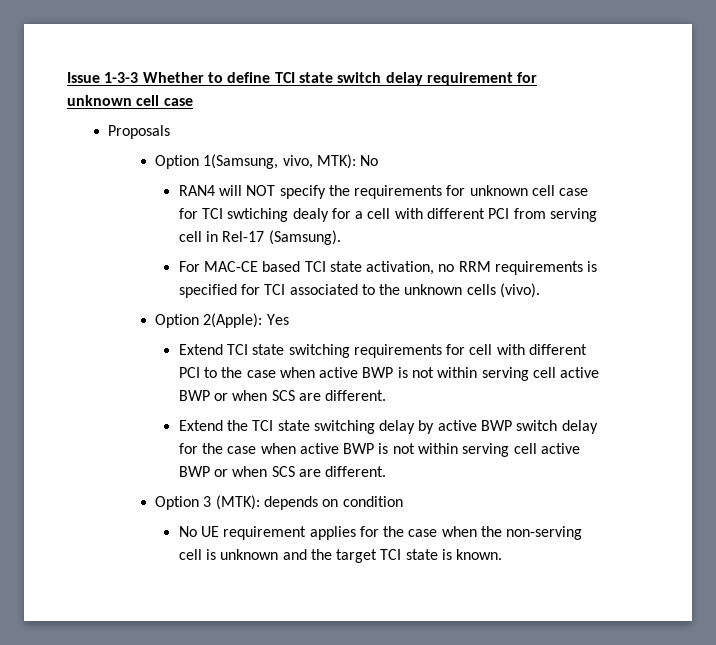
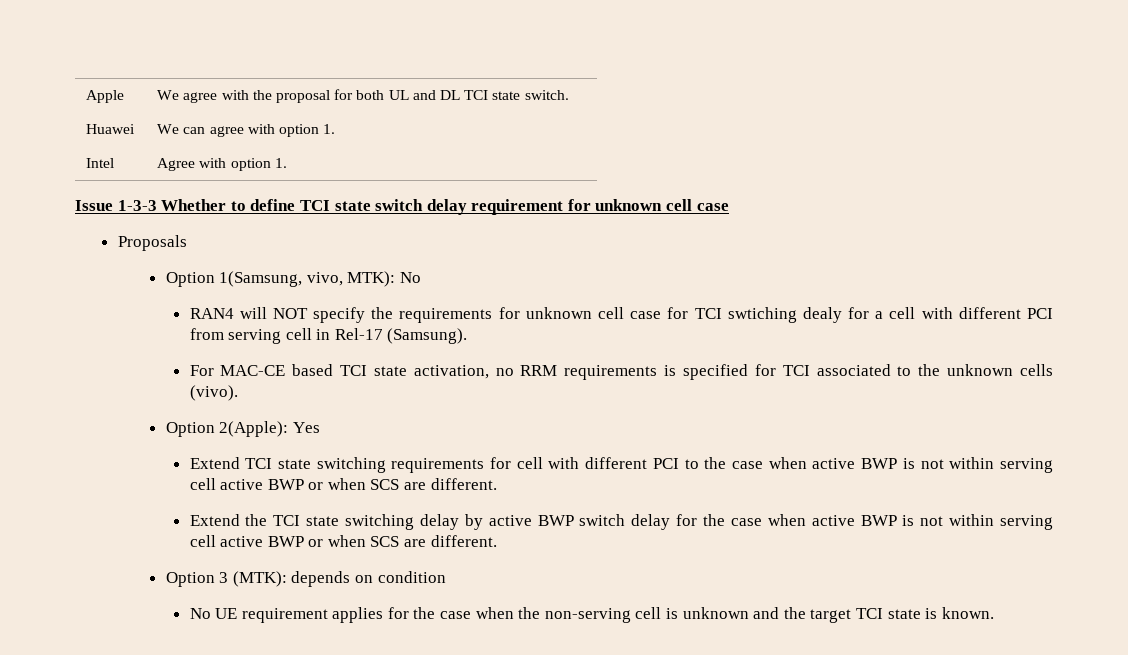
(67, 77) none -> [86,90,125,103] [157,89,569,103] [86,124,136,134] [157,124,336,137] [86,158,115,168] [157,158,287,171] Apple | We agree with the proposal for both UL and DL TCI state switch. // Huawei | We can agree with option 1. // Intel | Agree with option 1. //

